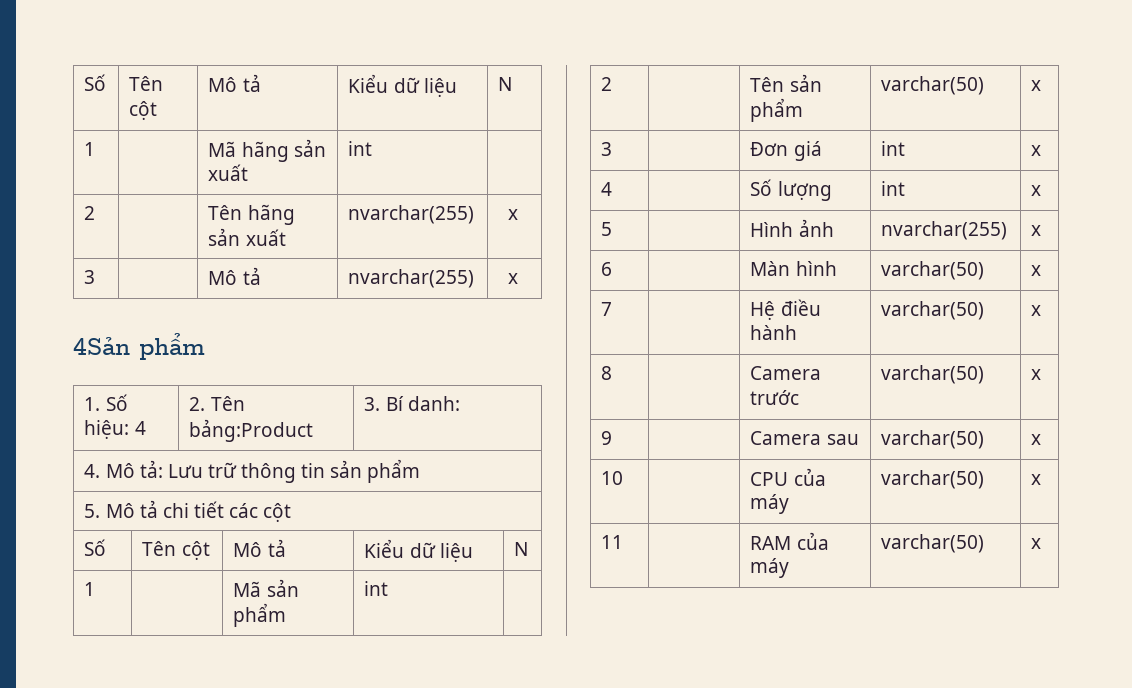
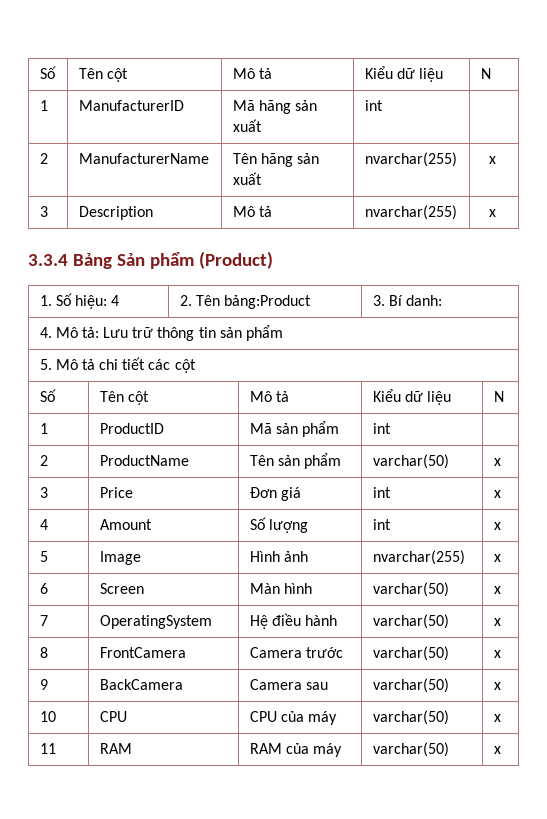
(96, 149) none -> [78,100,184,111] ManufacturerID
(96, 213) none -> [78,153,209,164] ManufacturerName
(96, 277) none -> [78,206,153,220] Description
[73,333,205,360] 4Sản phẩm -> [28,251,273,269] 3.3.4 Bảng Sản phẩm (Product)
(96, 589) none -> [99,423,164,434] ProductID
(613, 84) none -> [99,455,189,466] ProductName
(613, 149) none -> [99,487,133,498] Price
(613, 189) none -> [99,519,152,530] Amount
(613, 229) none -> [99,551,141,565] Image
(613, 269) none -> [99,583,144,594] Screen
(613, 309) none -> [99,615,212,629] OperatingSystem
(613, 373) none -> [99,647,186,658] FrontCamera
(613, 438) none -> [99,679,183,690] BackCamera
(624, 478) none -> [99,711,127,722] CPU
(624, 542) none -> [99,743,132,754] RAM

